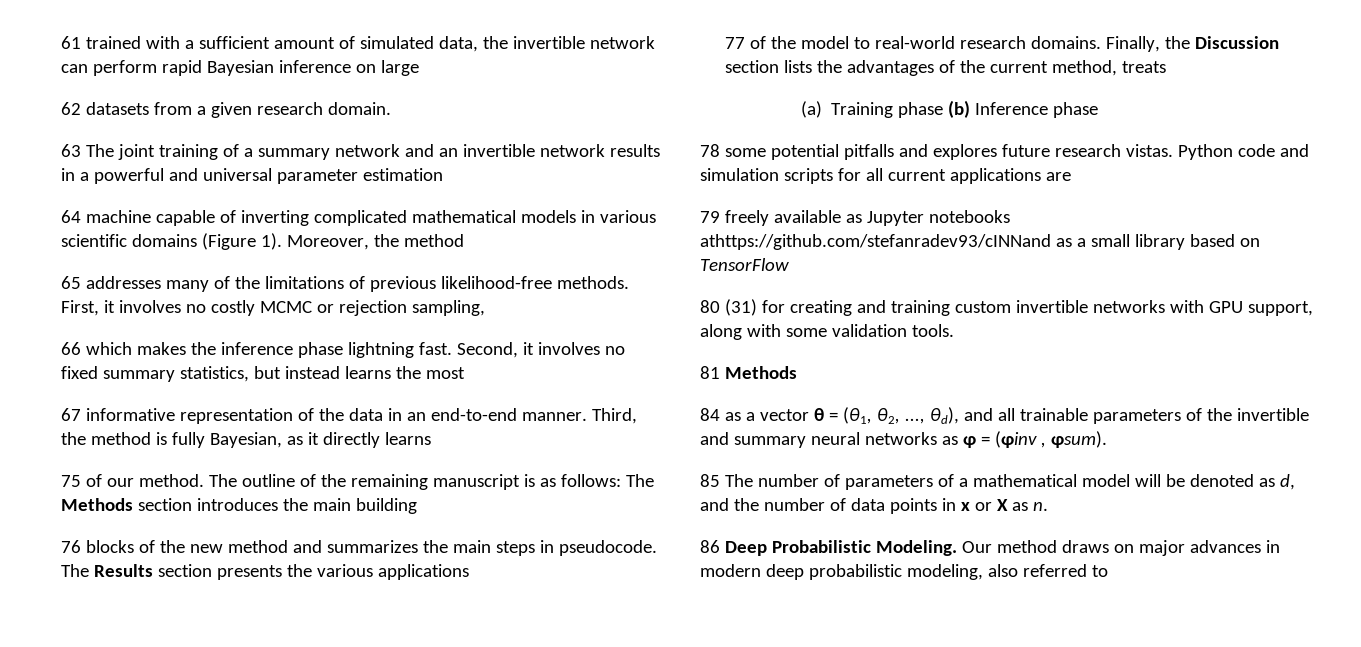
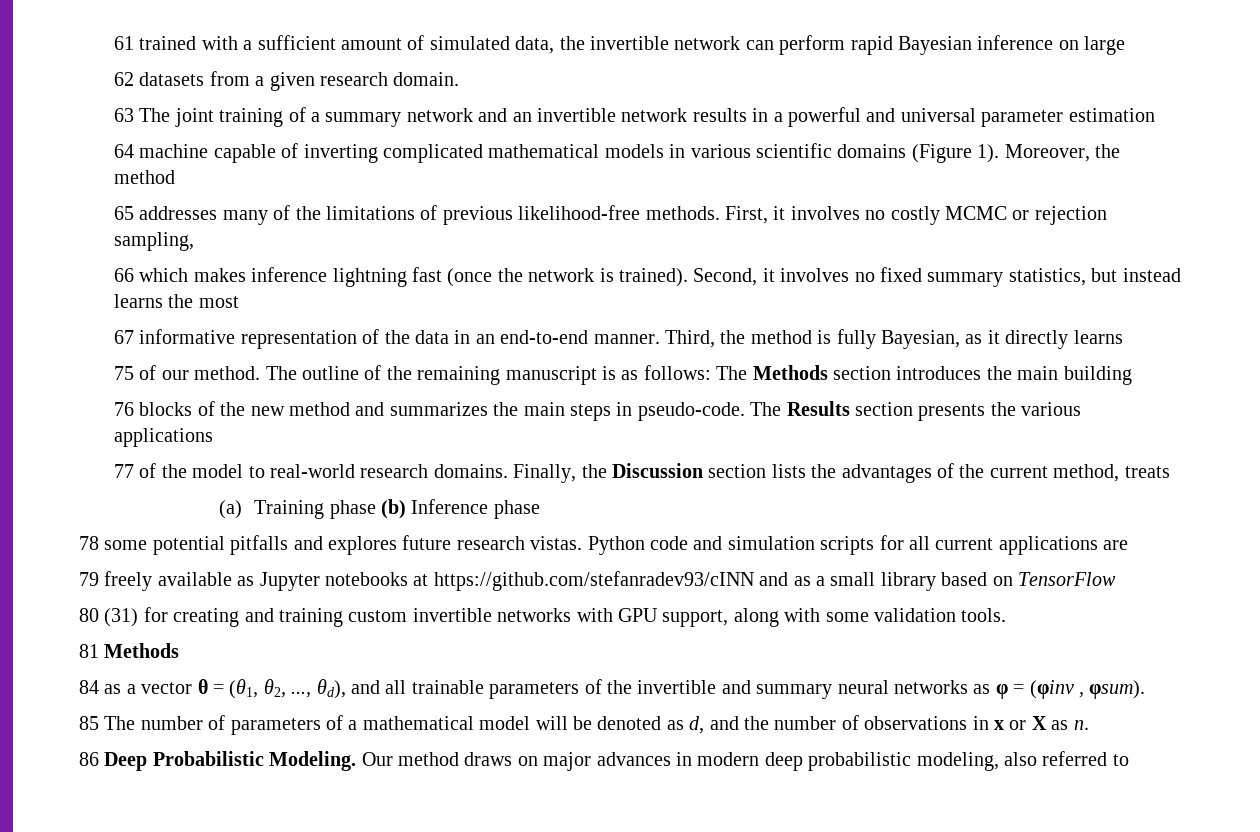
[191,342,453,358] the inference phase lightning fast. -> [251,267,689,287] inference lightning fast (once the network is trained).
[559,540,658,556] pseudocode. -> [637,402,745,421] pseudo-code.
[700,234,1051,250] athttps://github.com/stefanradev93/cINNand -> [413,571,789,591] at https://github.com/stefanradev93/cINN and
[850,498,937,514] data points -> [864,716,968,730] observations

